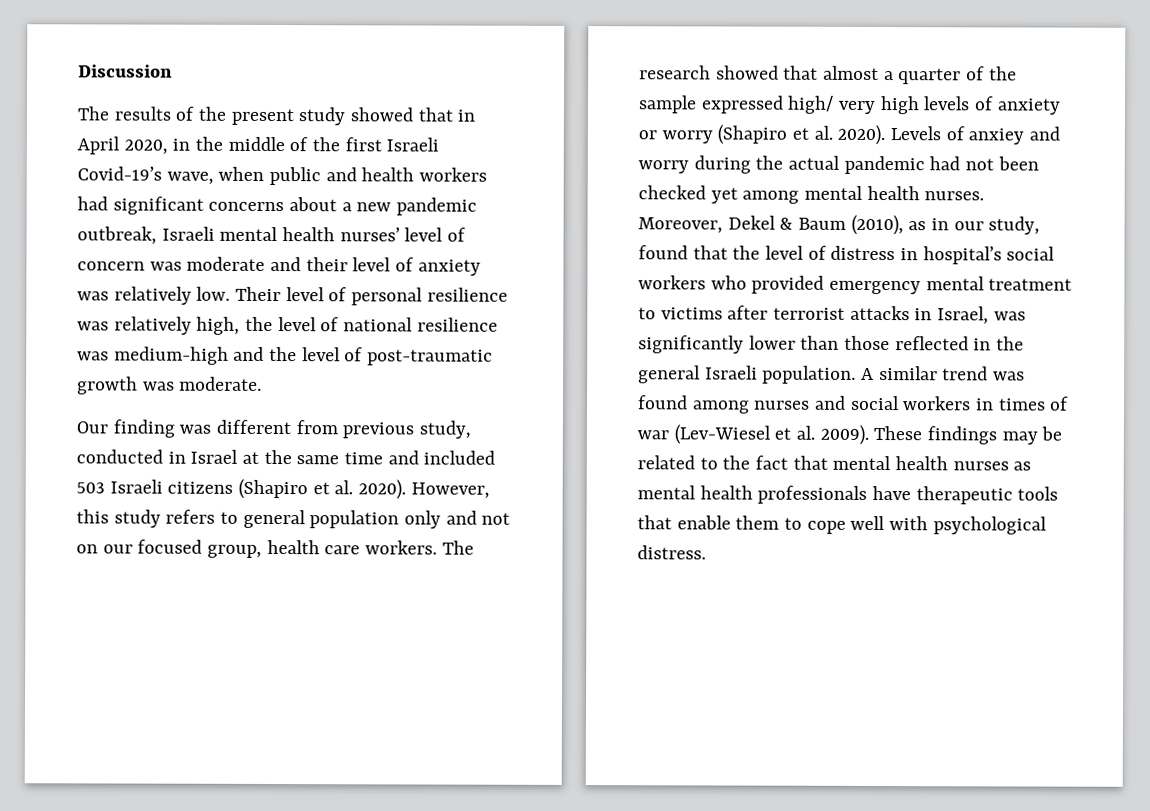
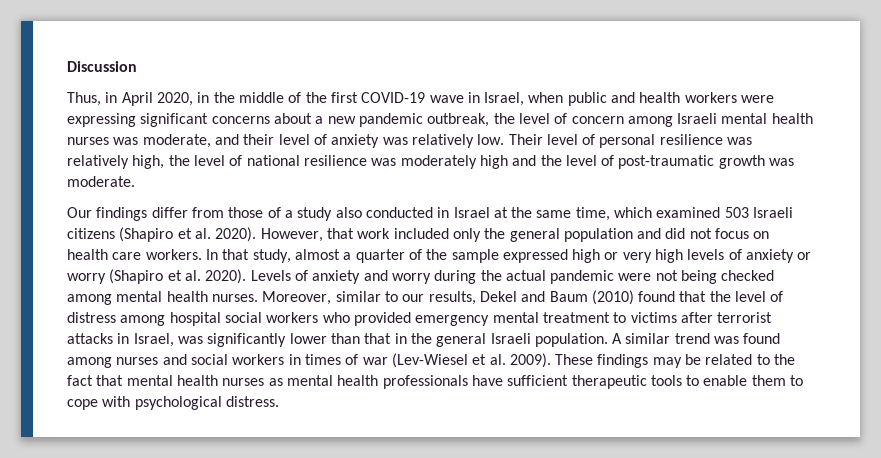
[77,106,453,126] The results of the present study showed that -> [67,92,101,106] Thus,
[386,137,440,152] [77,166,214,185] Israeli Covid-19’s wave, -> [361,92,525,106] COVID-19 wave in Israel,
[77,196,108,211] had -> [741,95,775,103] [67,113,136,127] were expressing
[161,226,467,242] [77,256,266,271] Israeli mental health nurses’ level of concern was moderate -> [493,113,813,127] [67,134,211,148] the level of concern among Israeli mental health nurses was moderate,
[113,346,229,365] medium-high -> [400,155,508,169] moderately high
[112,419,472,439] finding was different from previous study, -> [96,207,362,221] findings differ from those of a study also
[344,450,496,465] time and included -> [575,207,721,221] time, which examined
[76,509,511,529] [76,539,474,558] [639,65,819,80] this study refers to general population only and not on our focused group, health care workers. The research showed that -> [326,228,770,242] [67,249,291,263] that work included only the general population and did not focus on health care workers. In that study,
[787,95,835,114] high/ -> [572,249,619,263] high or
[968,128,1025,145] anxiey -> [312,270,361,284] anxiety
[929,156,1039,171] [638,185,738,204] had not been checked yet -> [618,270,775,284] were not being checked
[727,214,1041,236] Dekel & Baum (2010), as in our study, -> [335,290,634,305] similar to our results, Dekel and Baum (2010)
[900,246,1002,265] in hospital’s -> [120,312,221,326] among hospital
[844,335,969,351] those reflected -> [364,333,392,344] that
(912, 493) none -> [507,375,569,386] sufficient
[637,515,672,530] that -> [686,375,700,386] to
[850,515,886,531] well -> (98, 404) none

